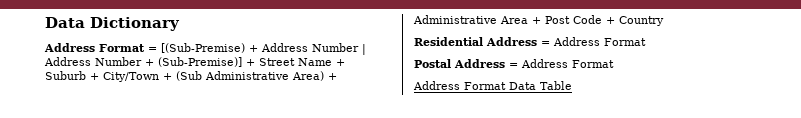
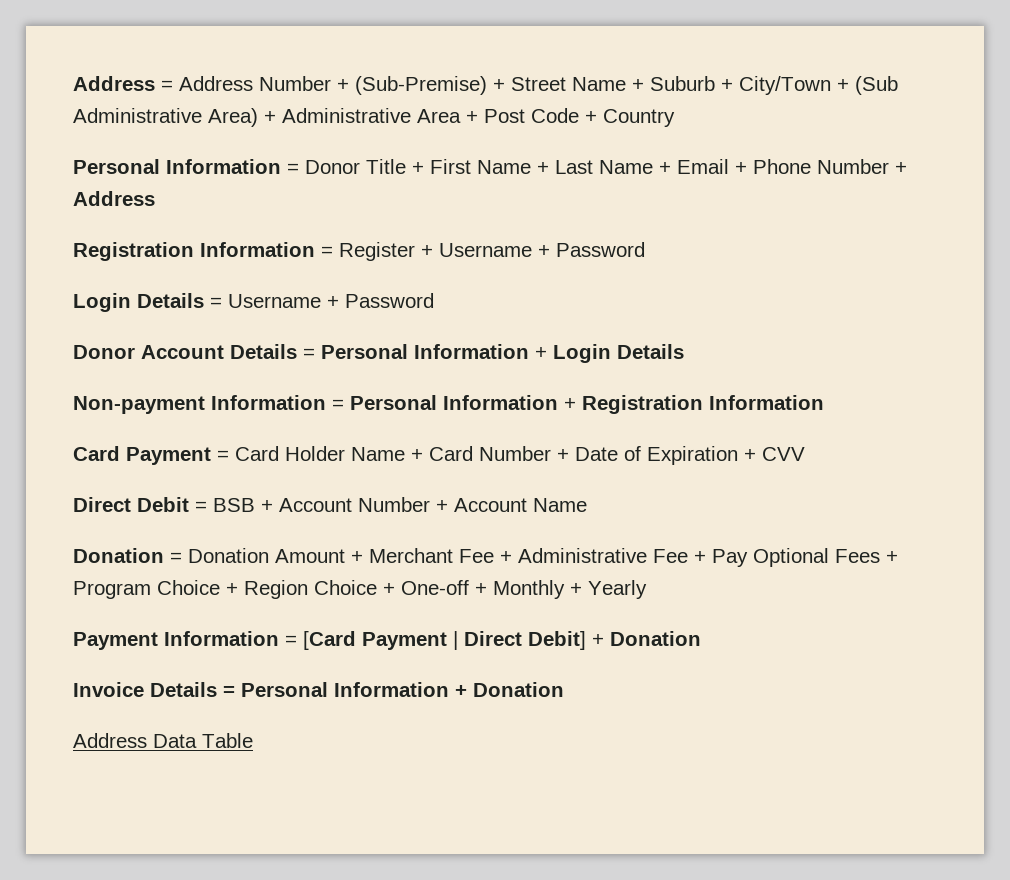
[45,17,180,31] [44,43,366,55] Data Dictionary // Address Format = [(Sub-Premise) + Address Number | -> [73,76,173,91] Address =
[158,57,242,67] (Sub-Premise)] -> [355,76,487,95] (Sub-Premise)
[414,37,646,46] [414,59,614,68] [413,81,506,90] Residential Address = Address Format // Postal Address = Address Format // Address Format -> [73,159,907,174] [73,191,155,206] [73,242,645,261] [73,293,434,312] [73,344,684,363] [73,395,824,414] [73,446,805,465] [73,497,587,512] [73,548,898,567] [73,580,647,599] [73,631,701,650] [73,682,564,697] [73,733,147,748] Personal Information = Donor Title + First Name + Last Name + Email + Phone Number + Address // Registration Information = Register + Username + Password // Login Details = Username + Password // Donor Account Details = Personal Information + Login Details // Non-payment Information = Personal Information + Registration Information // Card Payment = Card Holder Name + Card Number + Date of Expiration + CVV // Direct Debit = BSB + Account Number + Account Name // Donation = Donation Amount + Merchant Fee + Administrative Fee + Pay Optional Fees + Program Choice + Region Choice + One-off + Monthly + Yearly // Payment Information = [Card Payment | Direct Debit] + Donation // Invoice Details = Personal Information + Donation // Address

